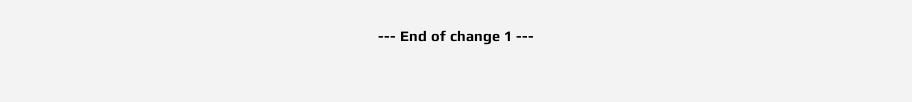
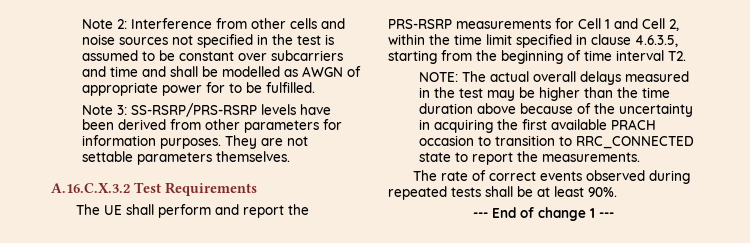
(378, 38) none -> [82,18,346,29] [82,34,335,48] [82,50,344,61] [82,66,362,77] [82,82,316,96] [82,103,332,117] [82,119,343,133] [82,135,309,149] [82,151,291,165] [51,182,257,196] [76,204,310,218] [388,18,679,31] [388,34,678,48] [388,50,686,64] [419,71,690,85] [419,87,671,101] [419,103,694,117] [419,119,657,133] [419,135,695,149] [419,151,641,165] [413,170,691,184] [388,186,617,200] Note 2: Interference from other cells and noise sources not specified in the test is assumed to be constant over subcarriers and time and shall be modelled as AWGN of appropriate power for to be fulfilled. // Note 3: SS-RSRP/PRS-RSRP levels have been derived from other parameters for information purposes. They are not settable parameters themselves. // A.16.C.X.3.2 Test Requirements // The UE shall perform and report the PRS-RSRP measurements for Cell 1 and Cell 2, within the time limit specified in clause 4.6.3.5, starting from the beginning of time interval T2. // NOTE: The actual overall delays measured in the test may be higher than the time duration above because of the uncertainty in acquiring the first available PRACH occasion to transition to RRC_CONNECTED state to report the measurements. // The rate of correct events observed during repeated tests shall be at least 90%. //

